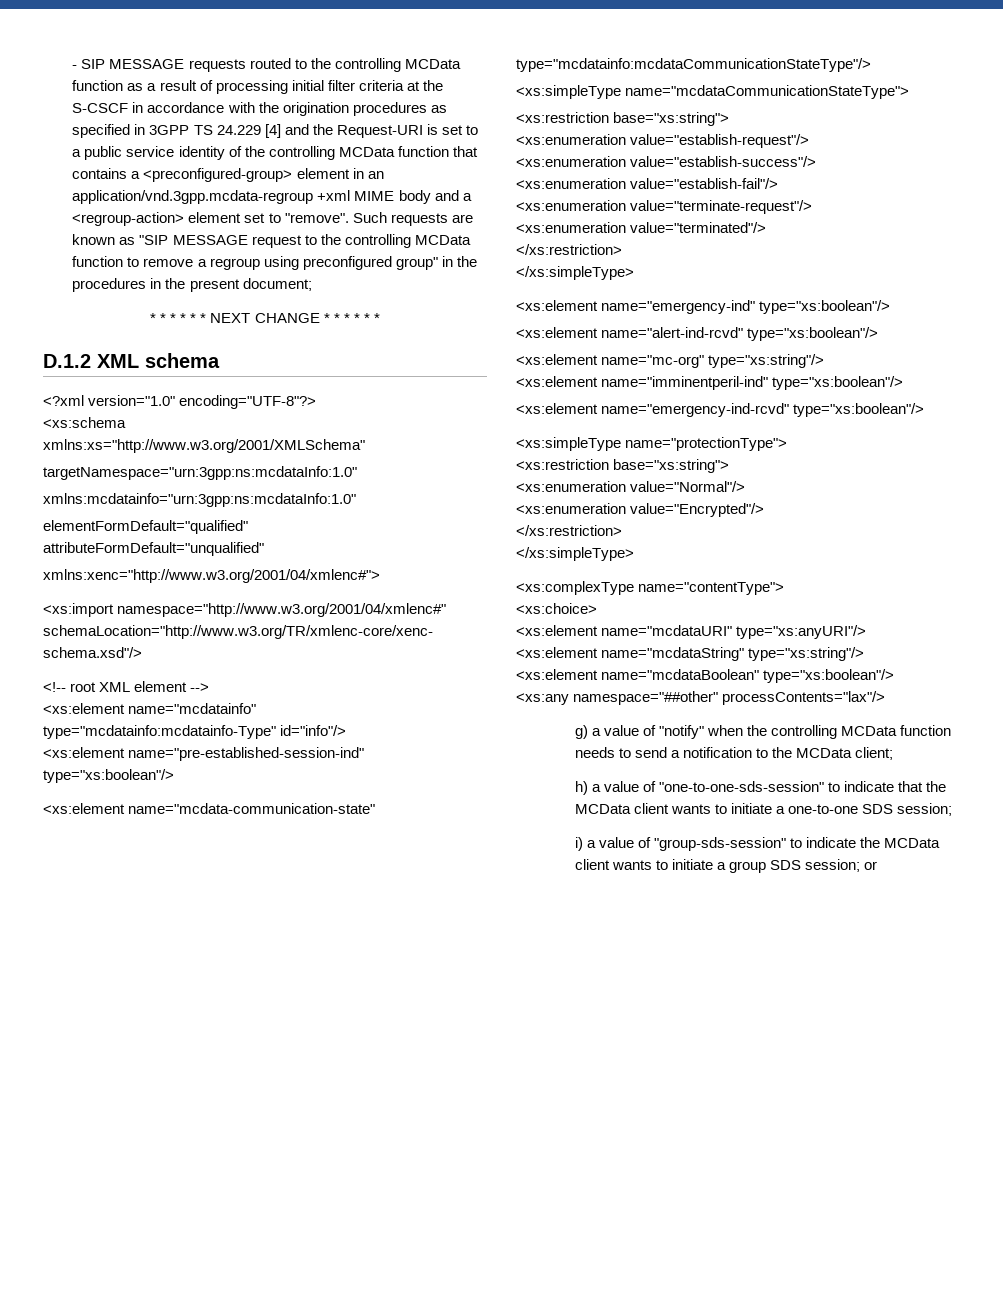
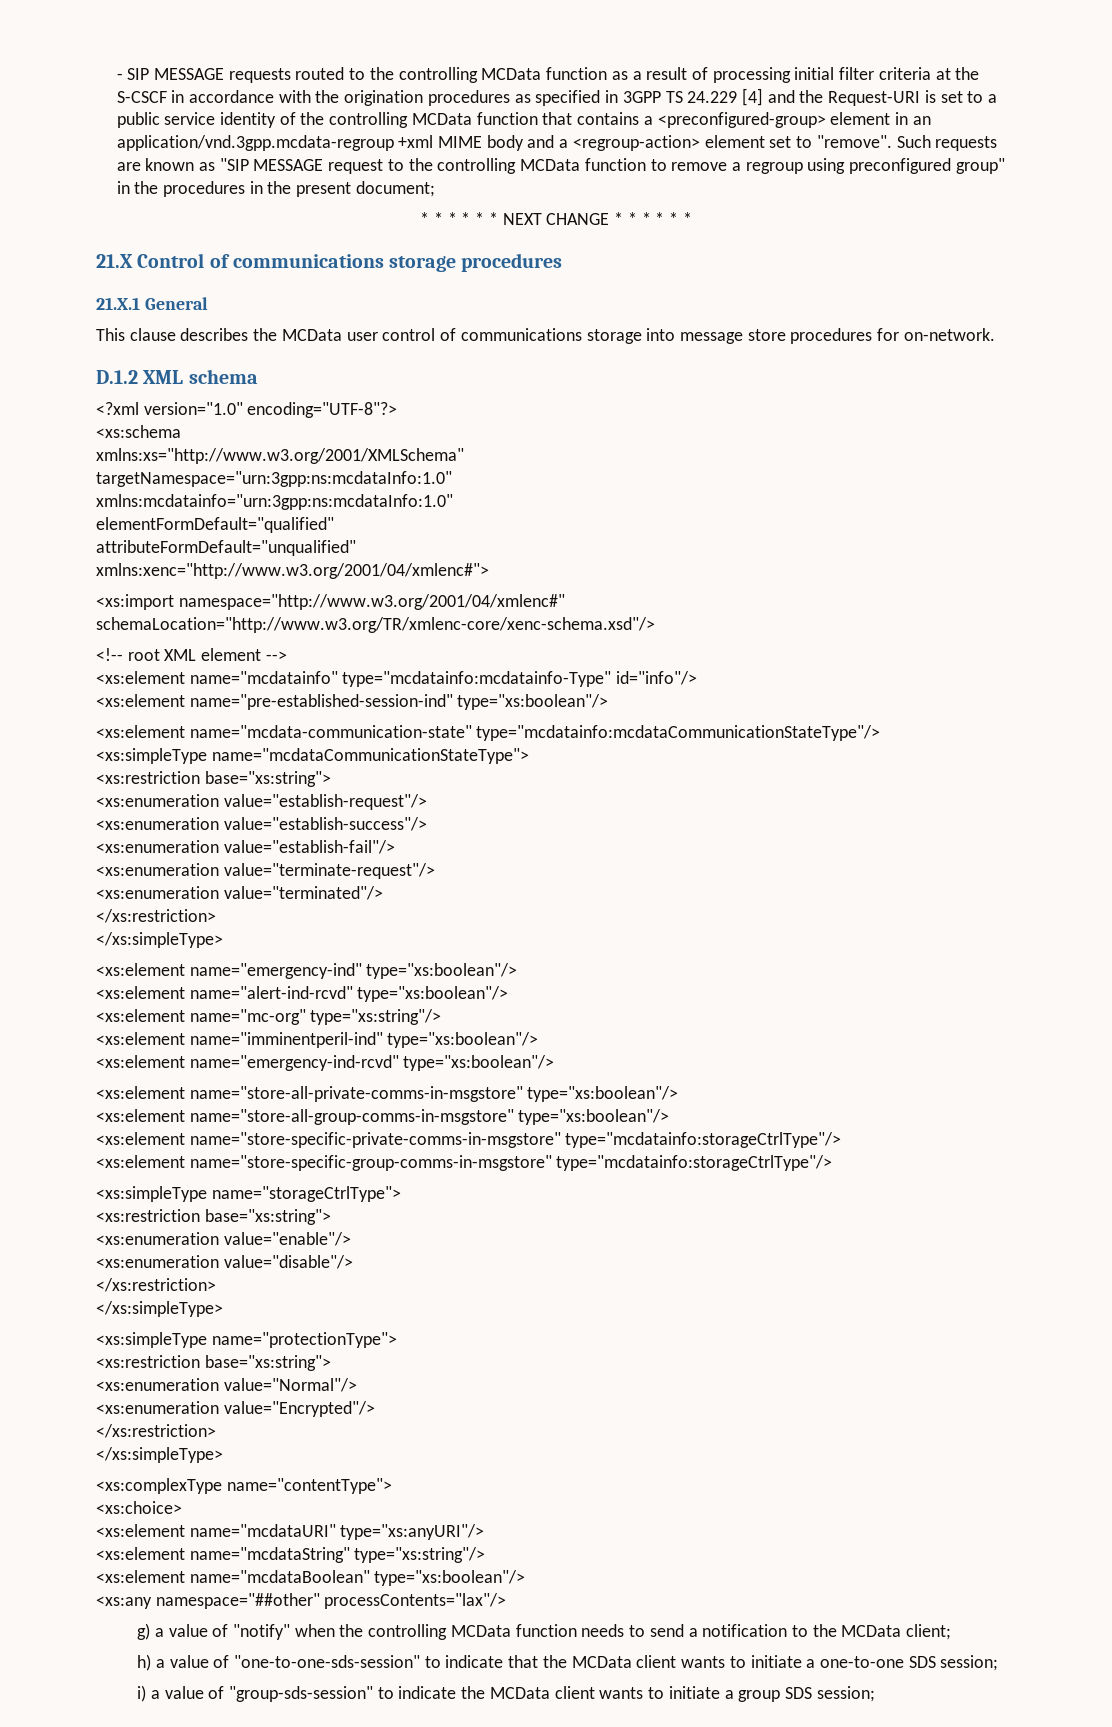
(380, 318) none -> [96,253,563,272] [96,297,208,310] [96,328,995,344] // 21.X Control of communications storage procedures // 21.X.1 General // This clause describes the MCData user control of communications storage into message store procedures for on-network.
(925, 410) none -> [96,1086,679,1102] [96,1109,670,1125] [96,1132,842,1148] [96,1155,833,1171] [96,1186,401,1202] [96,1209,331,1225] [96,1232,351,1246] [96,1255,353,1269] [96,1278,216,1292] [96,1301,223,1317] // <xs:element name="store-all-private-comms-in-msgstore" type="xs:boolean"/> // <xs:element name="store-all-group-comms-in-msgstore" type="xs:boolean"/> // <xs:element name="store-specific-private-comms-in-msgstore" type="mcdatainfo:storageCtrlType"/> // <xs:element name="store-specific-group-comms-in-msgstore" type="mcdatainfo:storageCtrlType"/> // <xs:simpleType name="storageCtrlType"> // <xs:restriction base="xs:string"> // <xs:enumeration value="enable"/> // <xs:enumeration value="disable"/> // </xs:restriction> // </xs:simpleType>
[864,861,878,870] or -> (875, 1694) none

